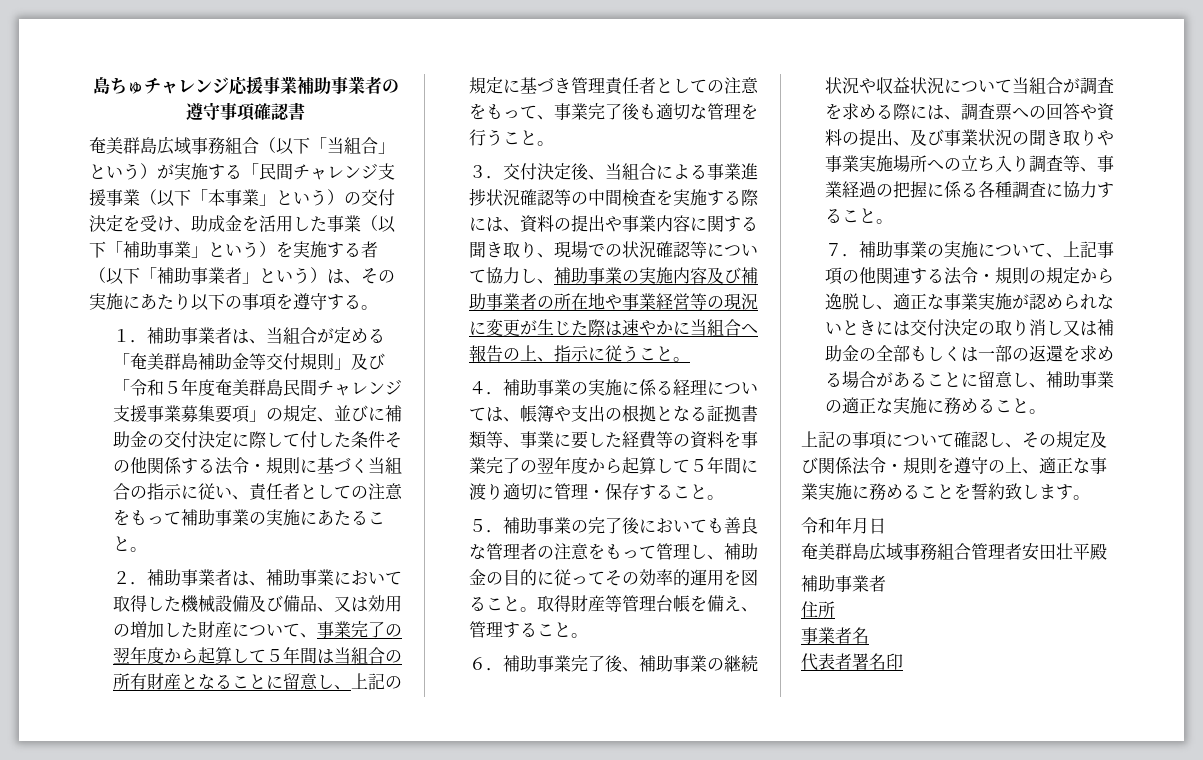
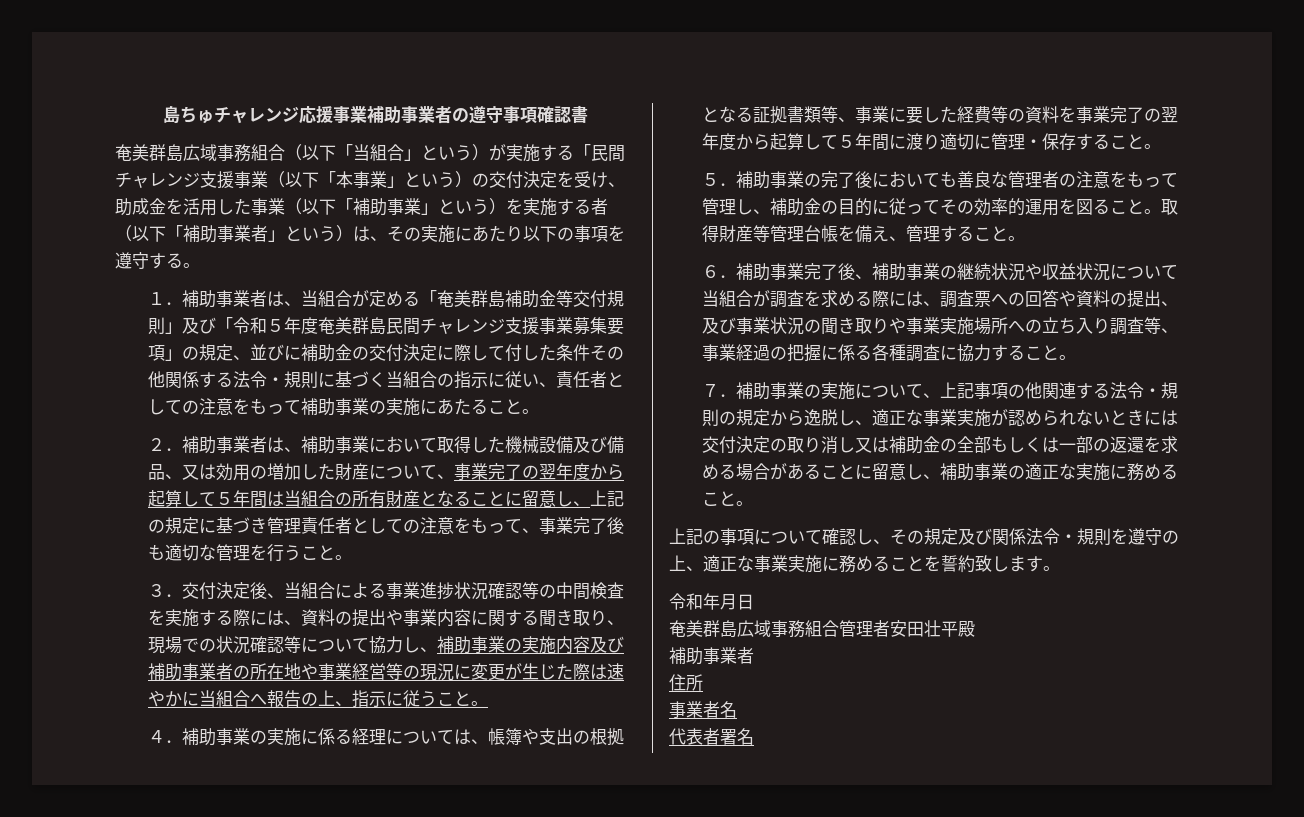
[886,653,903,670] 印 -> (754, 736) none

